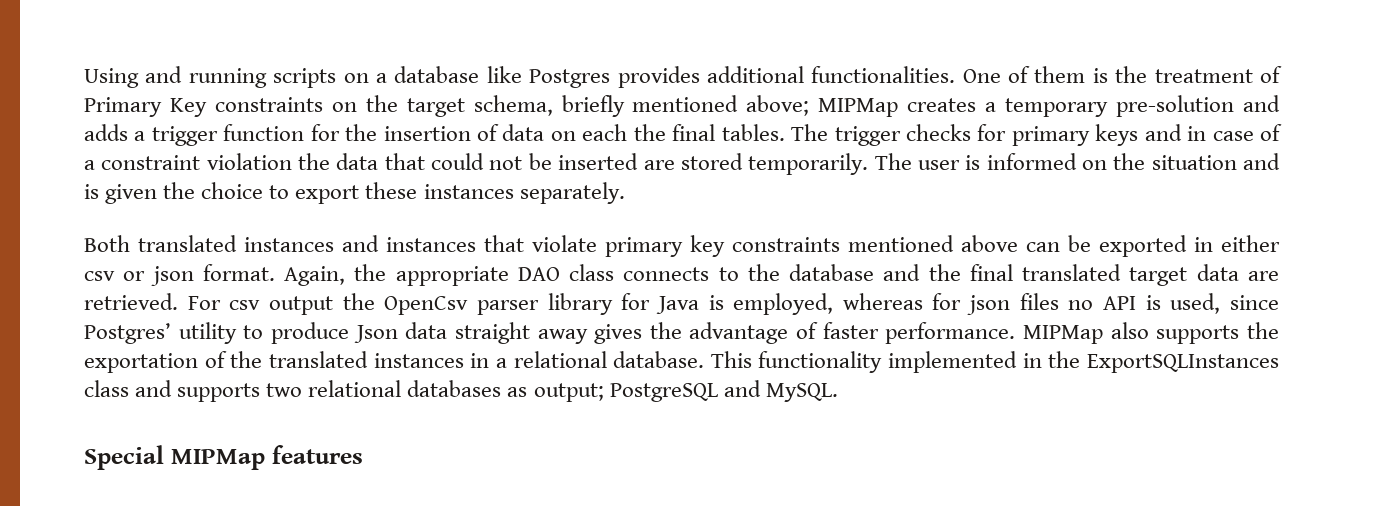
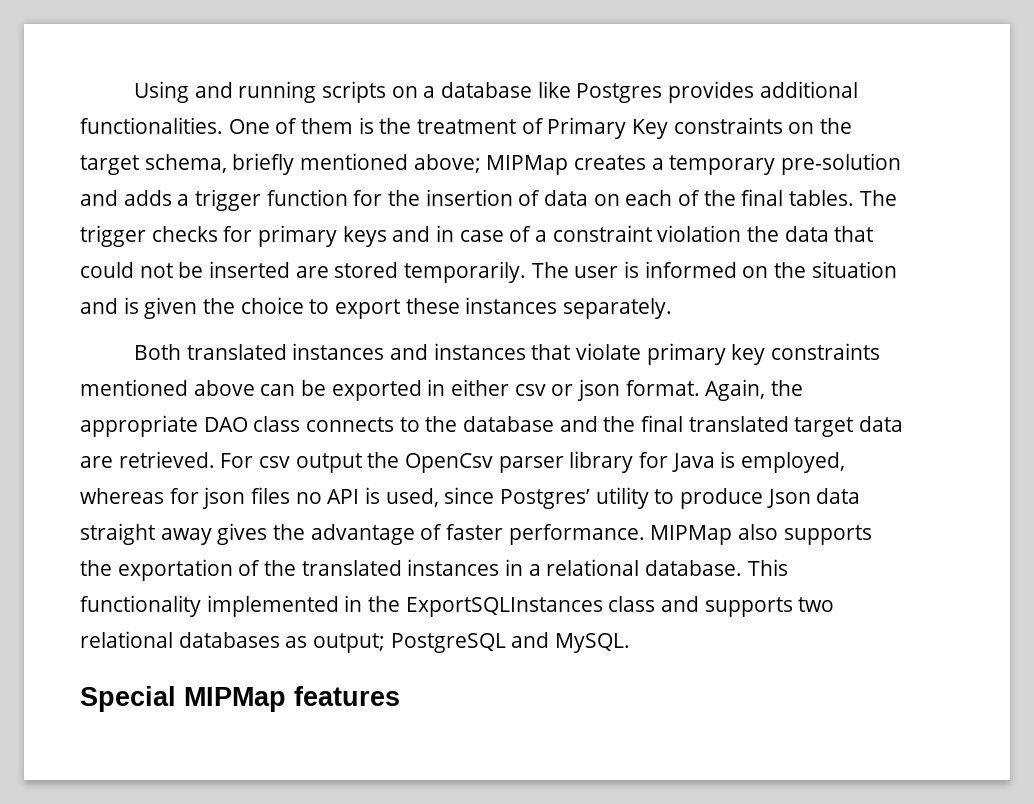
(628, 132) none -> [678,190,701,206] of

